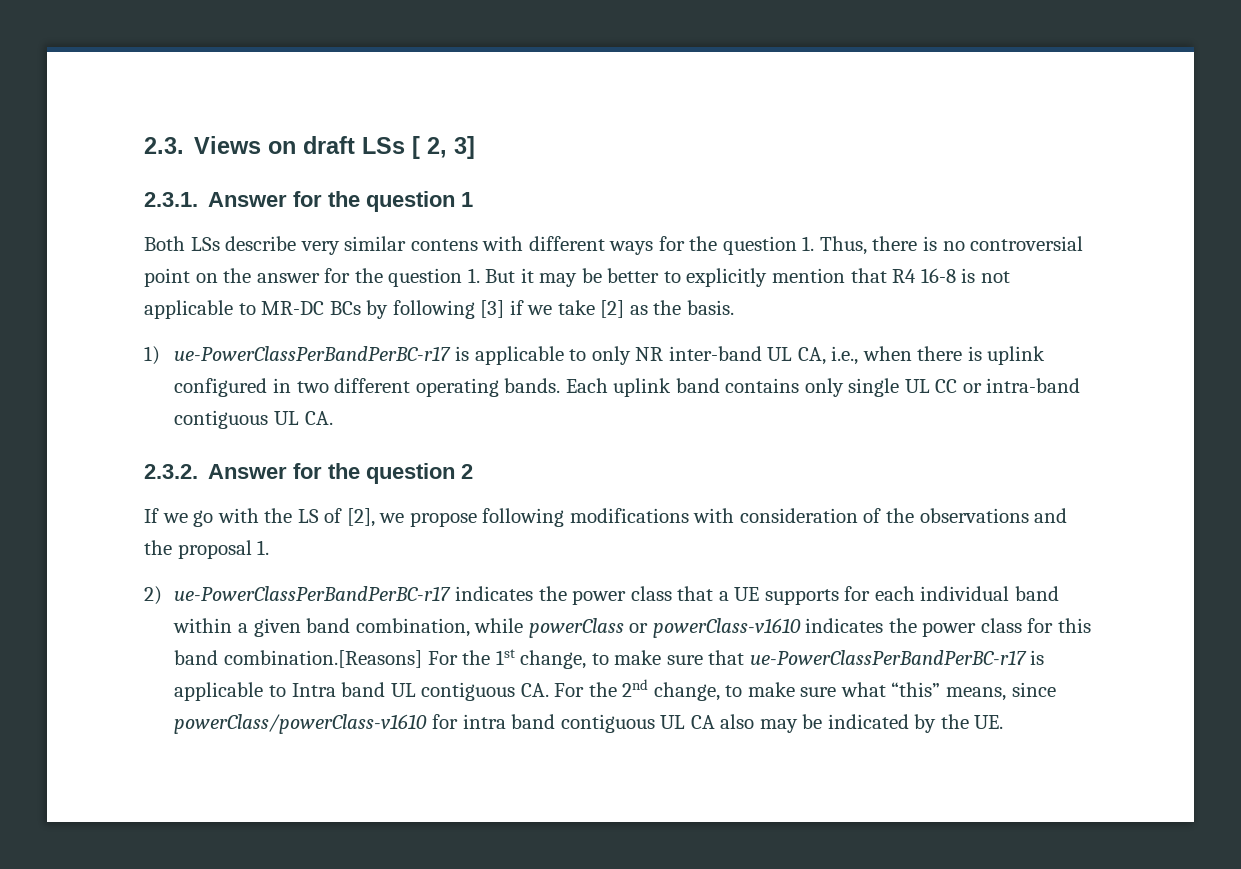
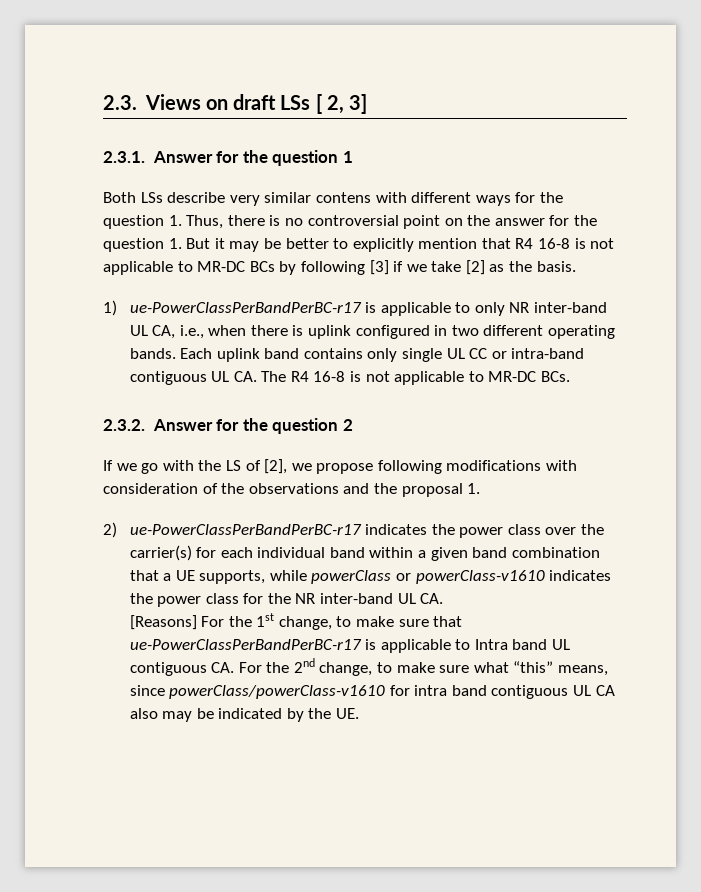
(333, 418) none -> [261,371,571,385] The R4 16-8 is not applicable to MR-DC BCs.
[677,586,839,605] that a UE supports -> [545,524,605,535] [129,545,192,561] over the carrier(s)
[355,618,470,637] combination, -> [511,547,600,558] [129,570,266,584] combination that a UE supports,
[1057,618,1091,633] [174,650,422,668] this band combination.[Reasons] -> [267,593,444,604] [129,615,197,630] the NR inter-band UL CA. // [Reasons]

